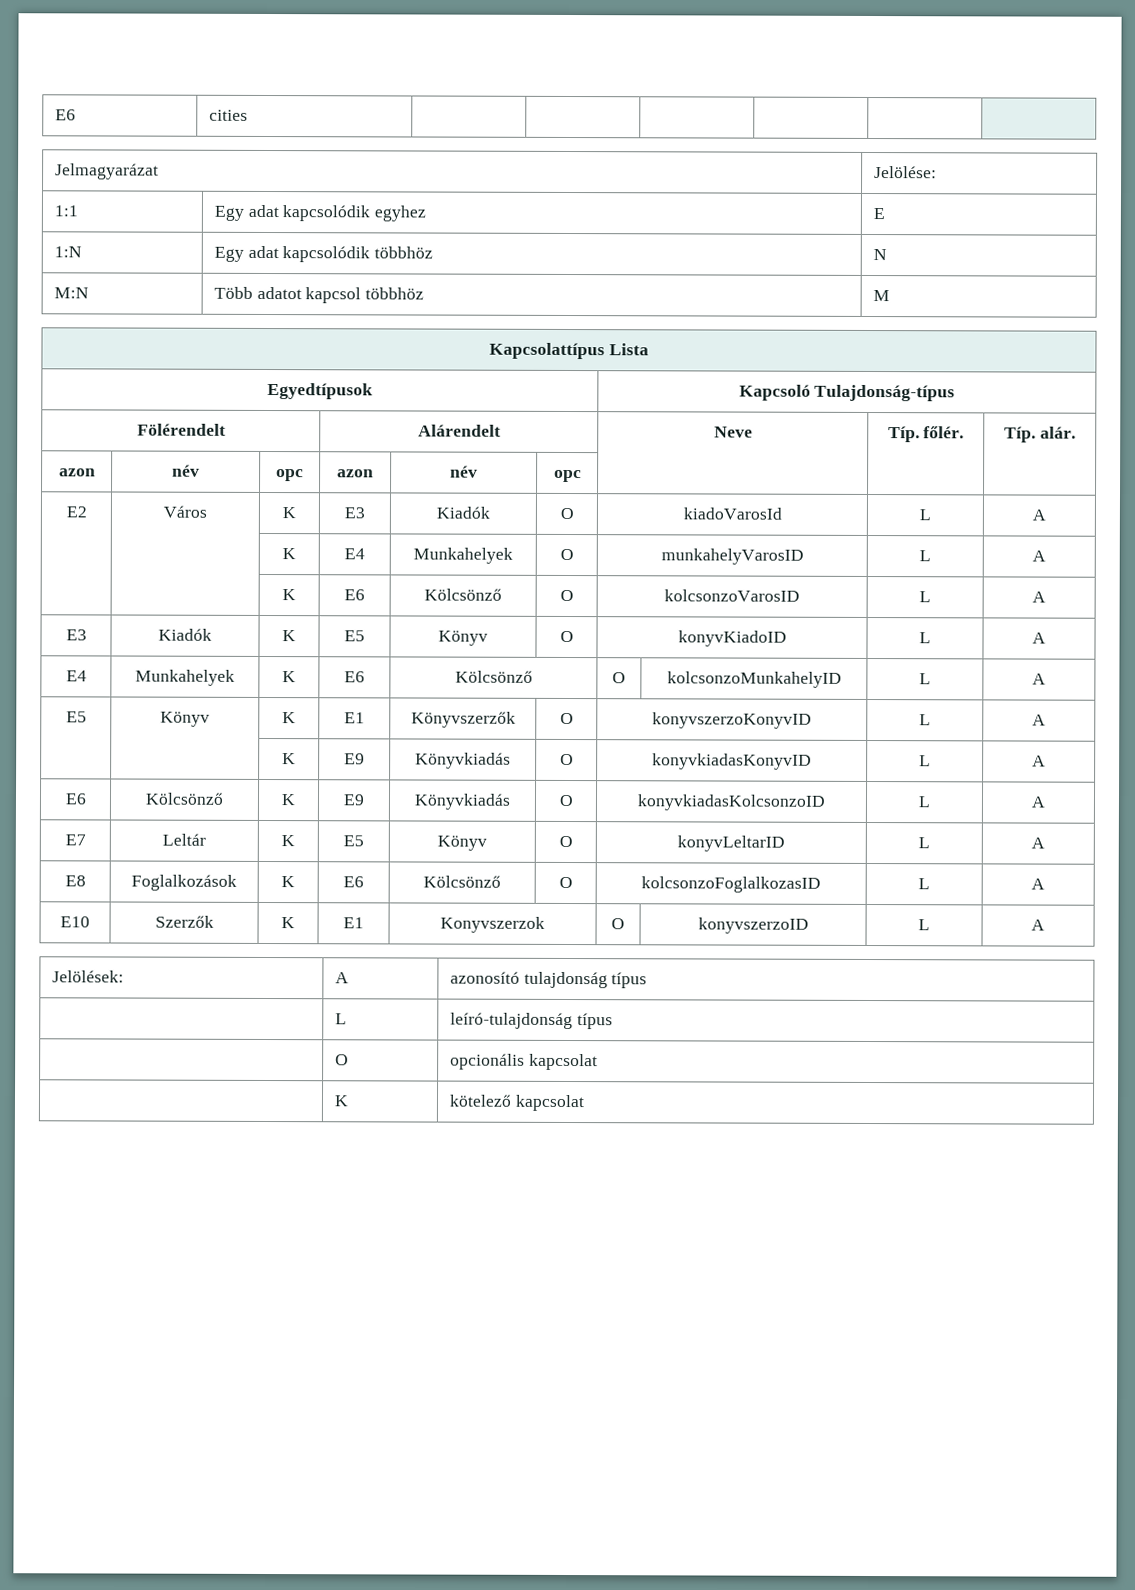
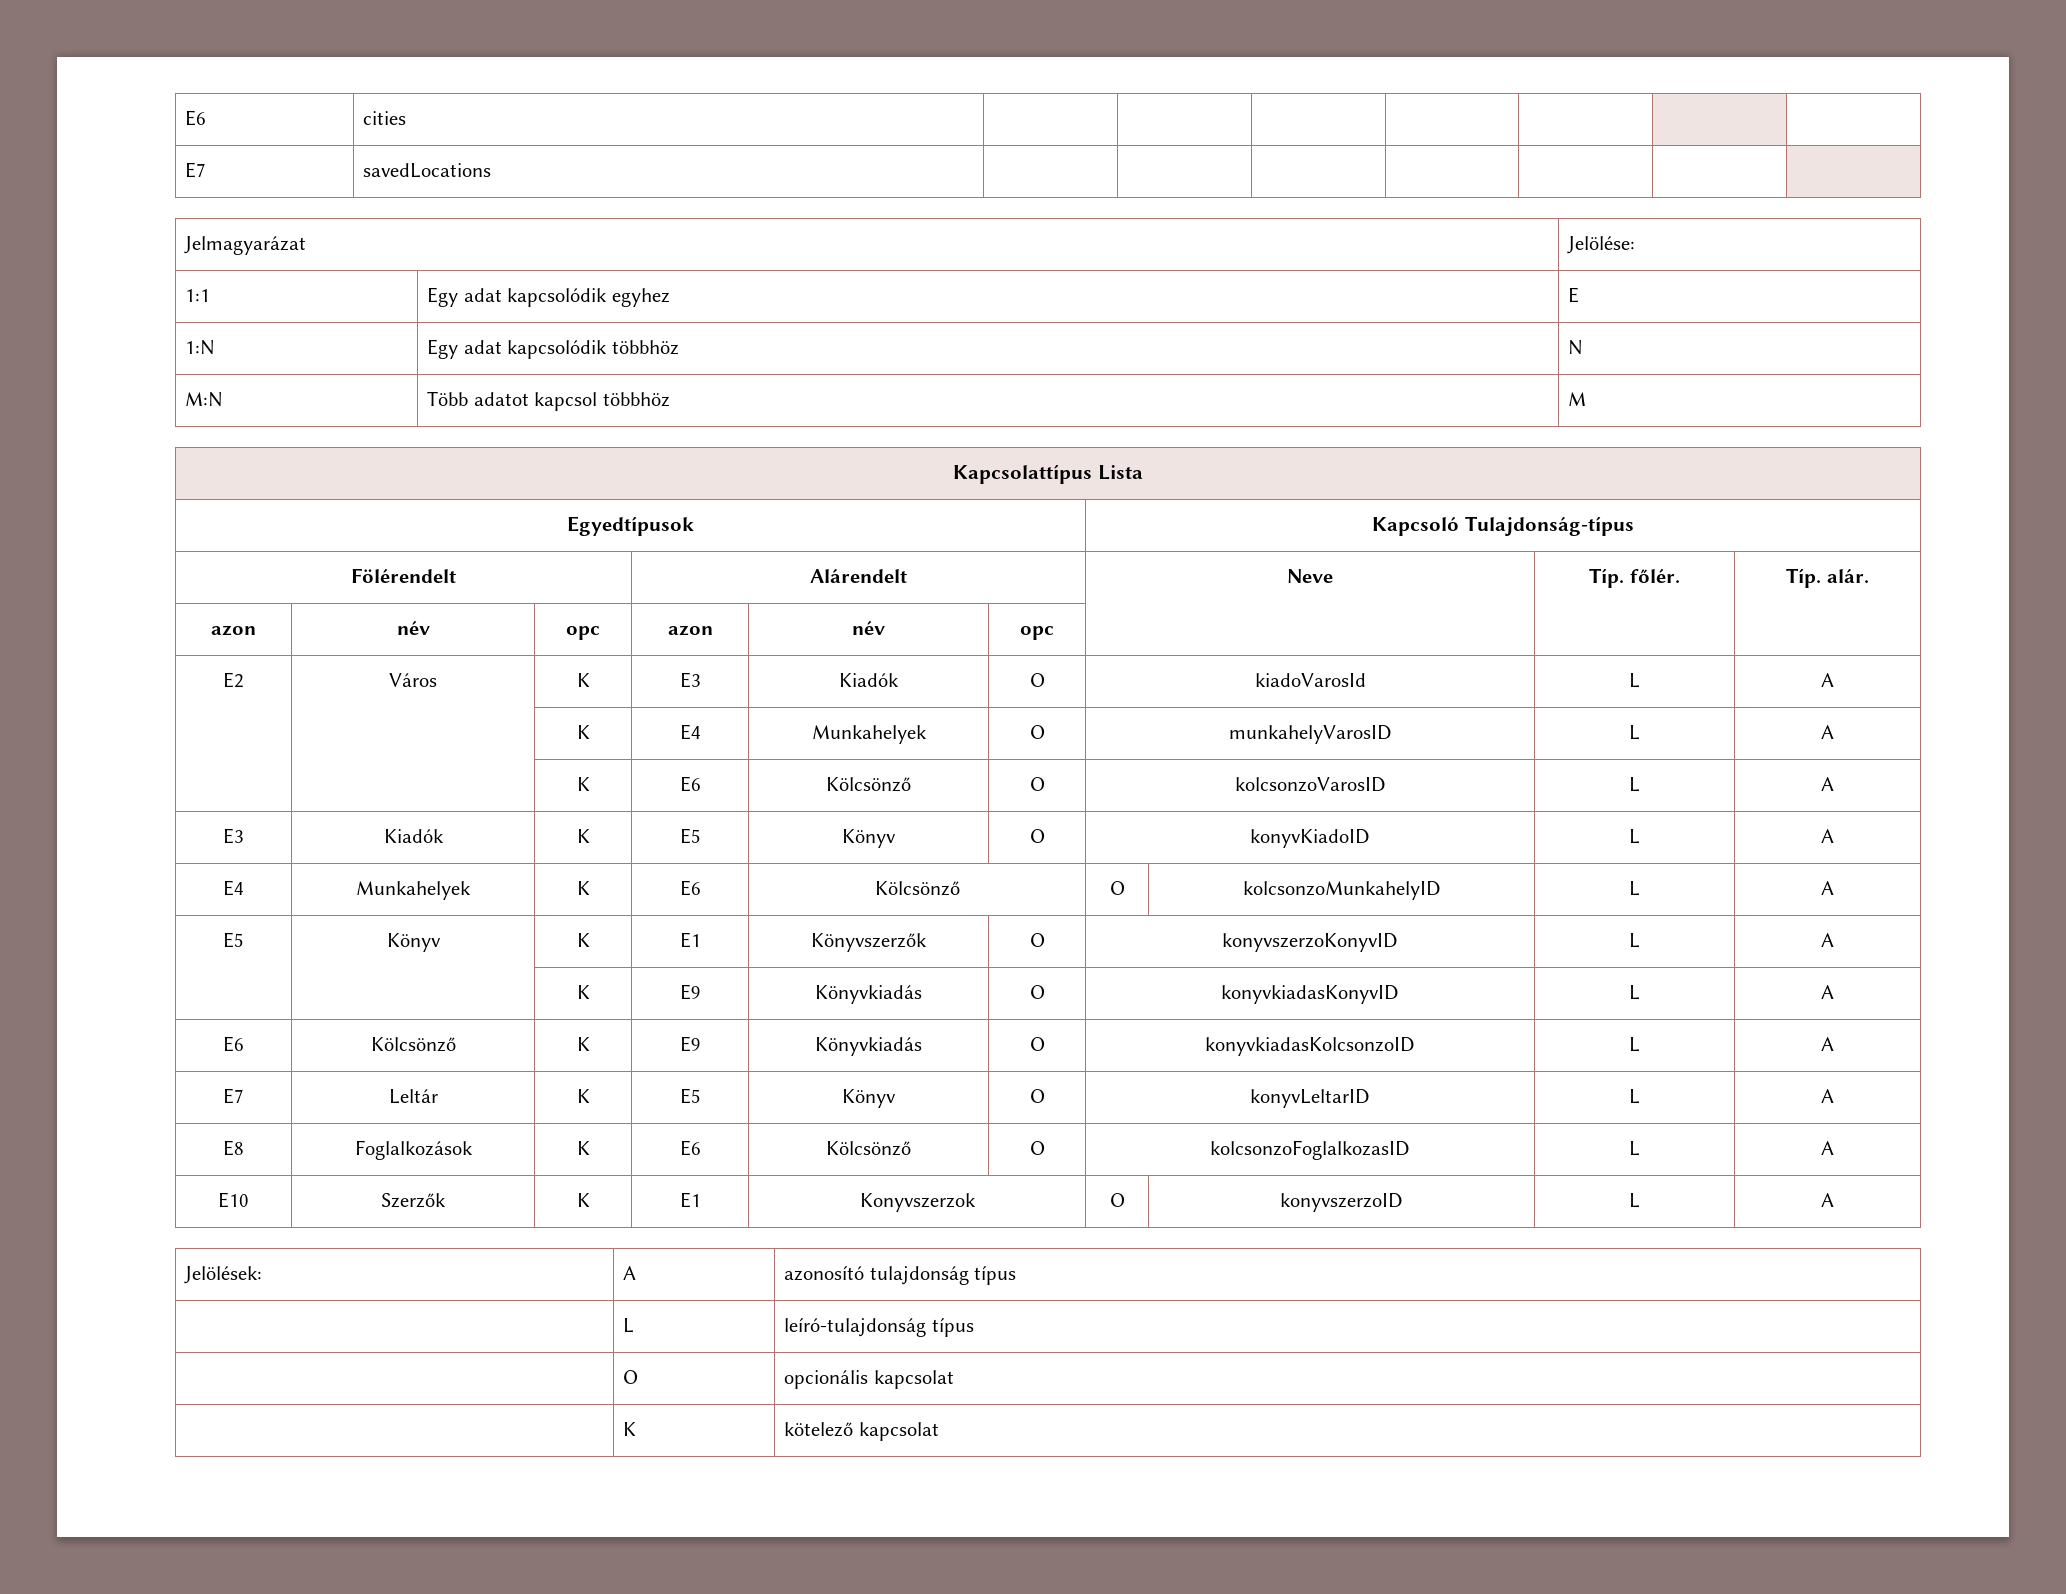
(248, 115) none -> [185,162,207,178] [363,163,492,178] | // E7 | savedLocations | | | | | | |

